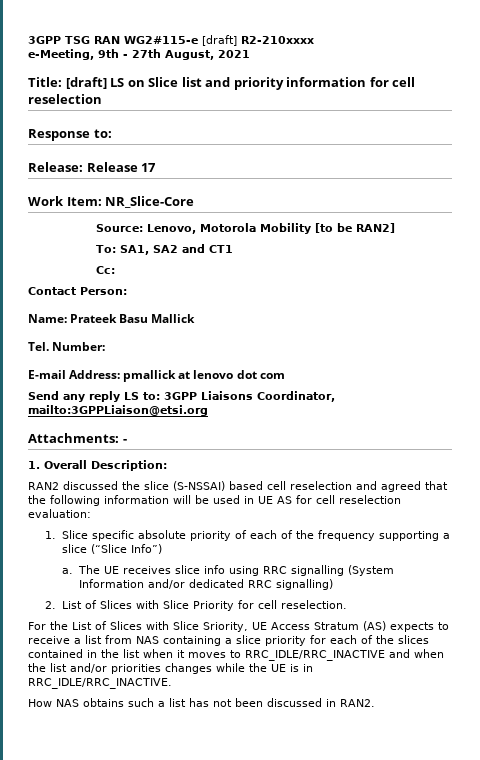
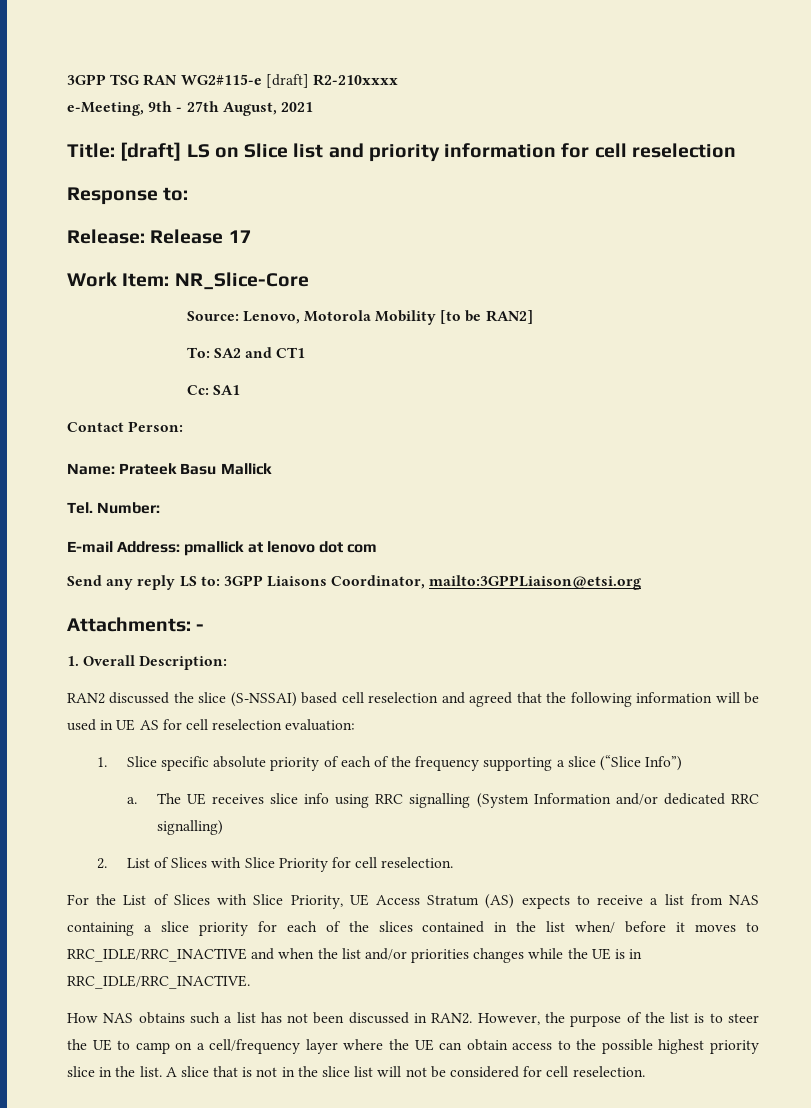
[120,245,150,255] SA1, -> (210, 352) none
(116, 270) none -> [212,385,240,395] SA1
[203,622,248,632] Sriority, -> [290,895,343,909] Priority,
[143,649,173,658] when -> [575,921,667,933] when/ before
(375, 703) none -> [477,1012,759,1027] [67,1039,759,1054] [67,1066,645,1078] However, the purpose of the list is to steer the UE to camp on a cell/frequency layer where the UE can obtain access to the possible highest priority slice in the list. A slice that is not in the slice list will not be considered for cell reselection.

